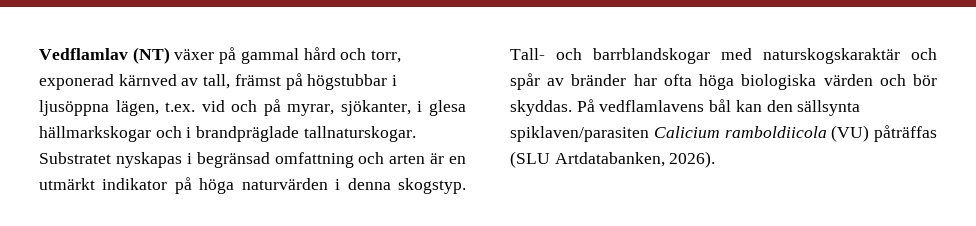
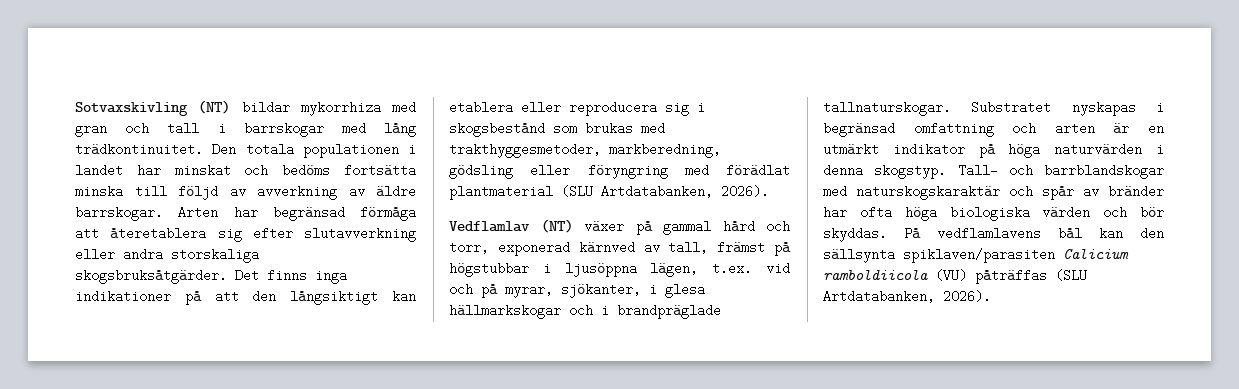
(39, 54) none -> [75,100,416,116] [75,122,416,137] [75,143,416,158] [75,164,416,177] [75,185,416,200] [75,206,416,221] [75,227,416,242] [75,248,259,263] [75,269,347,284] [75,290,417,305] [449,101,705,116] [449,122,665,137] [449,143,721,158] [449,164,790,179] [449,185,769,200] Sotvaxskivling (NT) bildar mykorrhiza med gran och tall i barrskogar med lång trädkontinuitet. Den totala populationen i landet har minskat och bedöms fortsätta minska till följd av avverkning av äldre barrskogar. Arten har begränsad förmåga att återetablera sig efter slutavverkning eller andra storskaliga skogsbruksåtgärder. Det finns inga indikationer på att den långsiktigt kan etablera eller reproducera sig i skogsbestånd som brukas med trakthyggesmetoder, markberedning, gödsling eller föryngring med förädlat plantmaterial (SLU Artdatabanken, 2026). //

